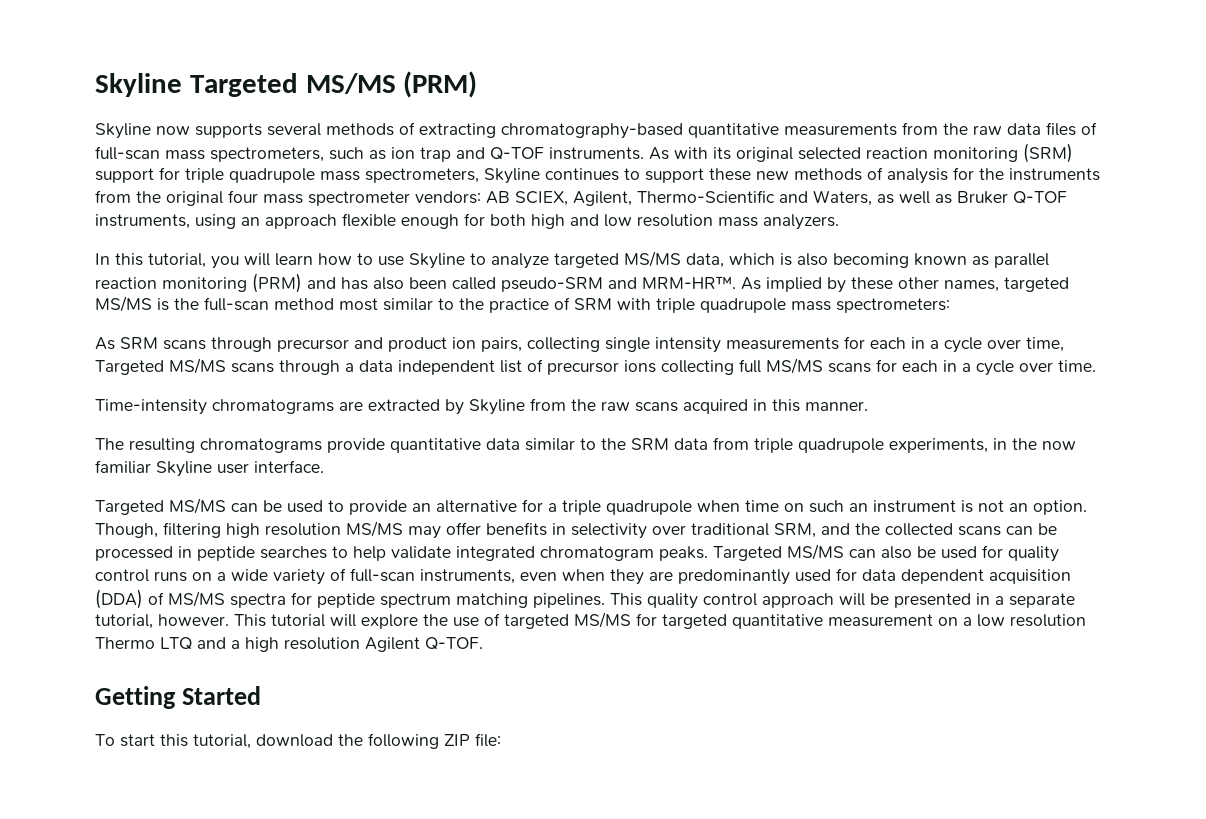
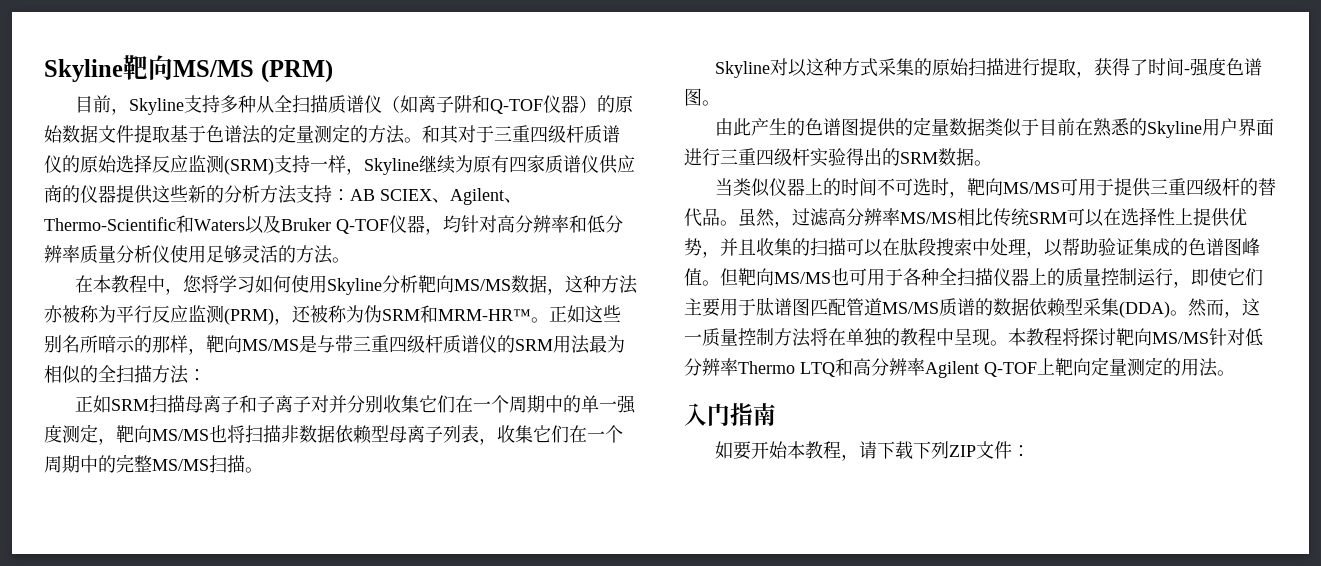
[95,73,298,97] Skyline Targeted -> [44,55,173,82] Skyline靶向
[95,122,1097,139] [95,143,1073,163] [95,167,1100,184] [95,190,1067,206] [95,213,839,230] [95,251,1049,269] [95,273,1069,293] [95,296,950,313] [95,336,1064,353] [95,358,1096,376] [95,398,868,415] [95,437,1076,453] [95,460,324,477] [95,498,1087,515] [95,521,1057,539] [95,544,1059,562] [95,568,1071,585] [95,589,1075,609] [95,612,1086,629] [95,637,483,652] [95,686,261,709] [95,733,501,749] Skyline now supports several methods of extracting chromatography-based quantitative measurements from the raw data files of full-scan mass spectrometers, such as ion trap and Q-TOF instruments. As with its original selected reaction monitoring (SRM) support for triple quadrupole mass spectrometers, Skyline continues to support these new methods of analysis for the instruments from the original four mass spectrometer vendors: AB SCIEX, Agilent, Thermo-Scientific and Waters, as well as Bruker Q-TOF instruments, using an approach flexible enough for both high and low resolution mass analyzers. // In this tutorial, you will learn how to use Skyline to analyze targeted MS/MS data, which is also becoming known as parallel reaction monitoring (PRM) and has also been called pseudo-SRM and MRM-HR™. As implied by these other names, targeted MS/MS is the full-scan method most similar to the practice of SRM with triple quadrupole mass spectrometers: // As SRM scans through precursor and product ion pairs, collecting single intensity measurements for each in a cycle over time, Targeted MS/MS scans through a data independent list of precursor ions collecting full MS/MS scans for each in a cycle over time. // Time-intensity chromatograms are extracted by Skyline from the raw scans acquired in this manner. // The resulting chromatograms provide quantitative data similar to the SRM data from triple quadrupole experiments, in the now familiar Skyline user interface. // Targeted MS/MS can be used to provide an alternative for a triple quadrupole when time on such an instrument is not an option. Though, filtering high resolution MS/MS may offer benefits in selectivity over traditional SRM, and the collected scans can be processed in peptide searches to help validate integrated chromatogram peaks. Targeted MS/MS can also be used for quality control runs on a wide variety of full-scan instruments, even when they are predominantly used for data dependent acquisition (DDA) of MS/MS spectra for peptide spectrum matching pipelines. This quality control approach will be presented in a separate tutorial, however. This tutorial will explore the use of targeted MS/MS for targeted quantitative measurement on a low resolution Thermo LTQ and a high resolution Agilent Q-TOF. // Getting Started // To start this tutorial, download the following ZIP file: -> [74,95,633,115] [44,124,620,144] [44,154,635,175] [44,185,522,205] [44,215,623,235] [44,245,350,264] [74,275,638,295] [44,305,621,325] [44,335,625,355] [44,365,206,384] [74,395,636,414] [44,424,623,445] [44,454,263,473] [714,58,1262,78] [684,88,720,106] [714,117,1274,138] [684,148,992,167] [714,178,1276,198] [684,207,1247,228] [684,237,1260,258] [684,268,1263,288] [684,297,1260,318] [684,328,1263,347] [684,357,1235,378] [684,403,776,426] [714,441,1030,461] 目前，Skyline支持多种从全扫描质谱仪（如离子阱和Q-TOF仪器）的原始数据文件提取基于色谱法的定量测定的方法。和其对于三重四级杆质谱仪的原始选择反应监测(SRM)支持一样，Skyline继续为原有四家质谱仪供应商的仪器提供这些新的分析方法支持：AB SCIEX、Agilent、Thermo-Scientific和Waters以及Bruker Q-TOF仪器，均针对高分辨率和低分辨率质量分析仪使用足够灵活的方法。 // 在本教程中，您将学习如何使用Skyline分析靶向MS/MS数据，这种方法亦被称为平行反应监测(PRM)，还被称为伪SRM和MRM-HR™。正如这些别名所暗示的那样，靶向MS/MS是与带三重四级杆质谱仪的SRM用法最为相似的全扫描方法： // 正如SRM扫描母离子和子离子对并分别收集它们在一个周期中的单一强度测定，靶向MS/MS也将扫描非数据依赖型母离子列表，收集它们在一个周期中的完整MS/MS扫描。 // Skyline对以这种方式采集的原始扫描进行提取，获得了时间-强度色谱图。 // 由此产生的色谱图提供的定量数据类似于目前在熟悉的Skyline用户界面进行三重四级杆实验得出的SRM数据。 // 当类似仪器上的时间不可选时，靶向MS/MS可用于提供三重四级杆的替代品。虽然，过滤高分辨率MS/MS相比传统SRM可以在选择性上提供优势，并且收集的扫描可以在肽段搜索中处理，以帮助验证集成的色谱图峰值。但靶向MS/MS也可用于各种全扫描仪器上的质量控制运行，即使它们主要用于肽谱图匹配管道MS/MS质谱的数据依赖型采集(DDA)。然而，这一质量控制方法将在单独的教程中呈现。本教程将探讨靶向MS/MS针对低分辨率Thermo LTQ和高分辨率Agilent Q-TOF上靶向定量测定的用法。 // 入门指南 // 如要开始本教程，请下载下列ZIP文件：

